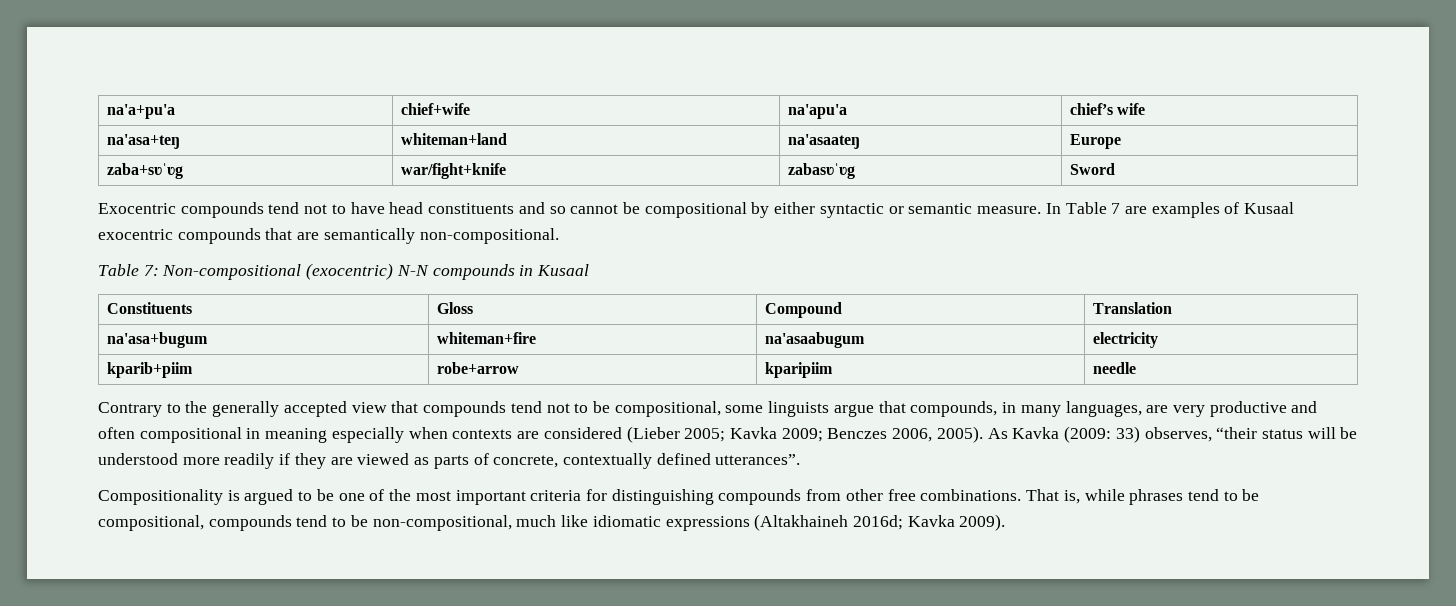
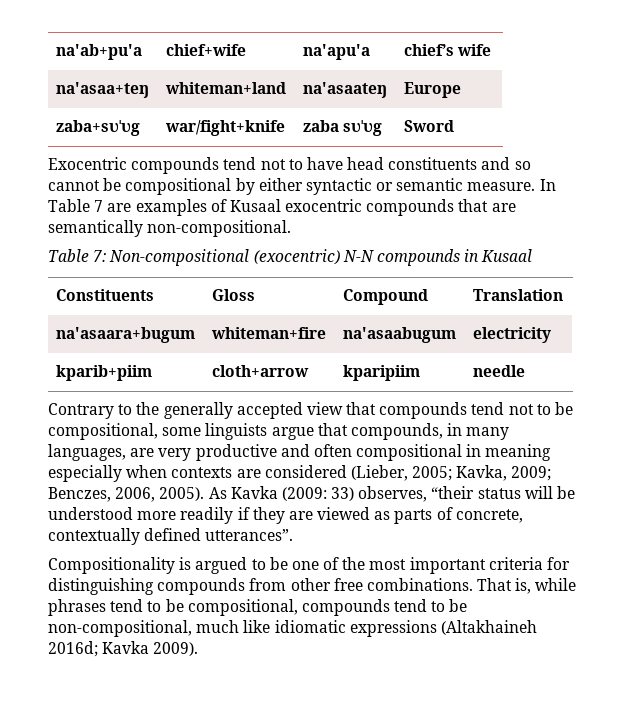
[106,104,175,119] na'a+pu'a -> [56,44,143,60] na'ab+pu'a
[106,134,180,149] na'asa+teŋ -> [56,82,150,98] na'asaa+teŋ
[787,163,855,179] zabasʋˈʋg -> [303,120,383,136] zaba sʋˈʋg
[106,332,208,348] na'asa+bugum -> [56,327,196,343] na'asaara+bugum
[436,362,519,374] robe+arrow -> [212,365,310,377] cloth+arrow
[626,426,888,443] (Lieber 2005; Kavka 2009; Benczes -> [350,465,552,481] [48,487,111,502] (Lieber, 2005; Kavka, 2009; Benczes,

